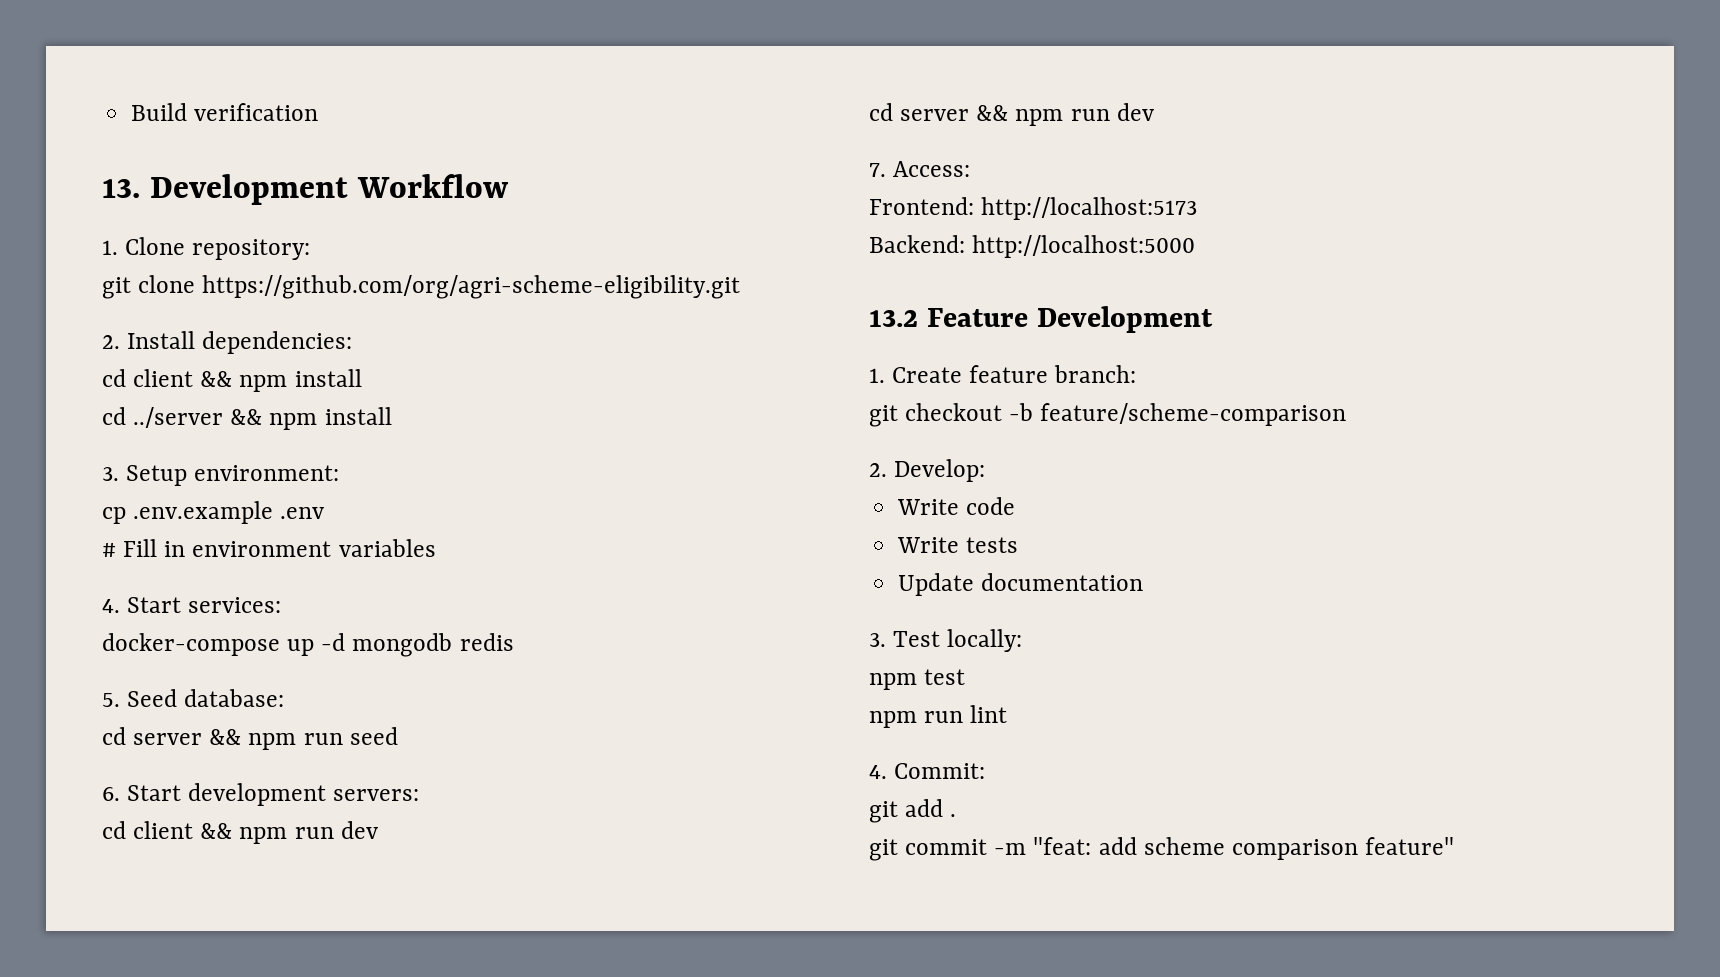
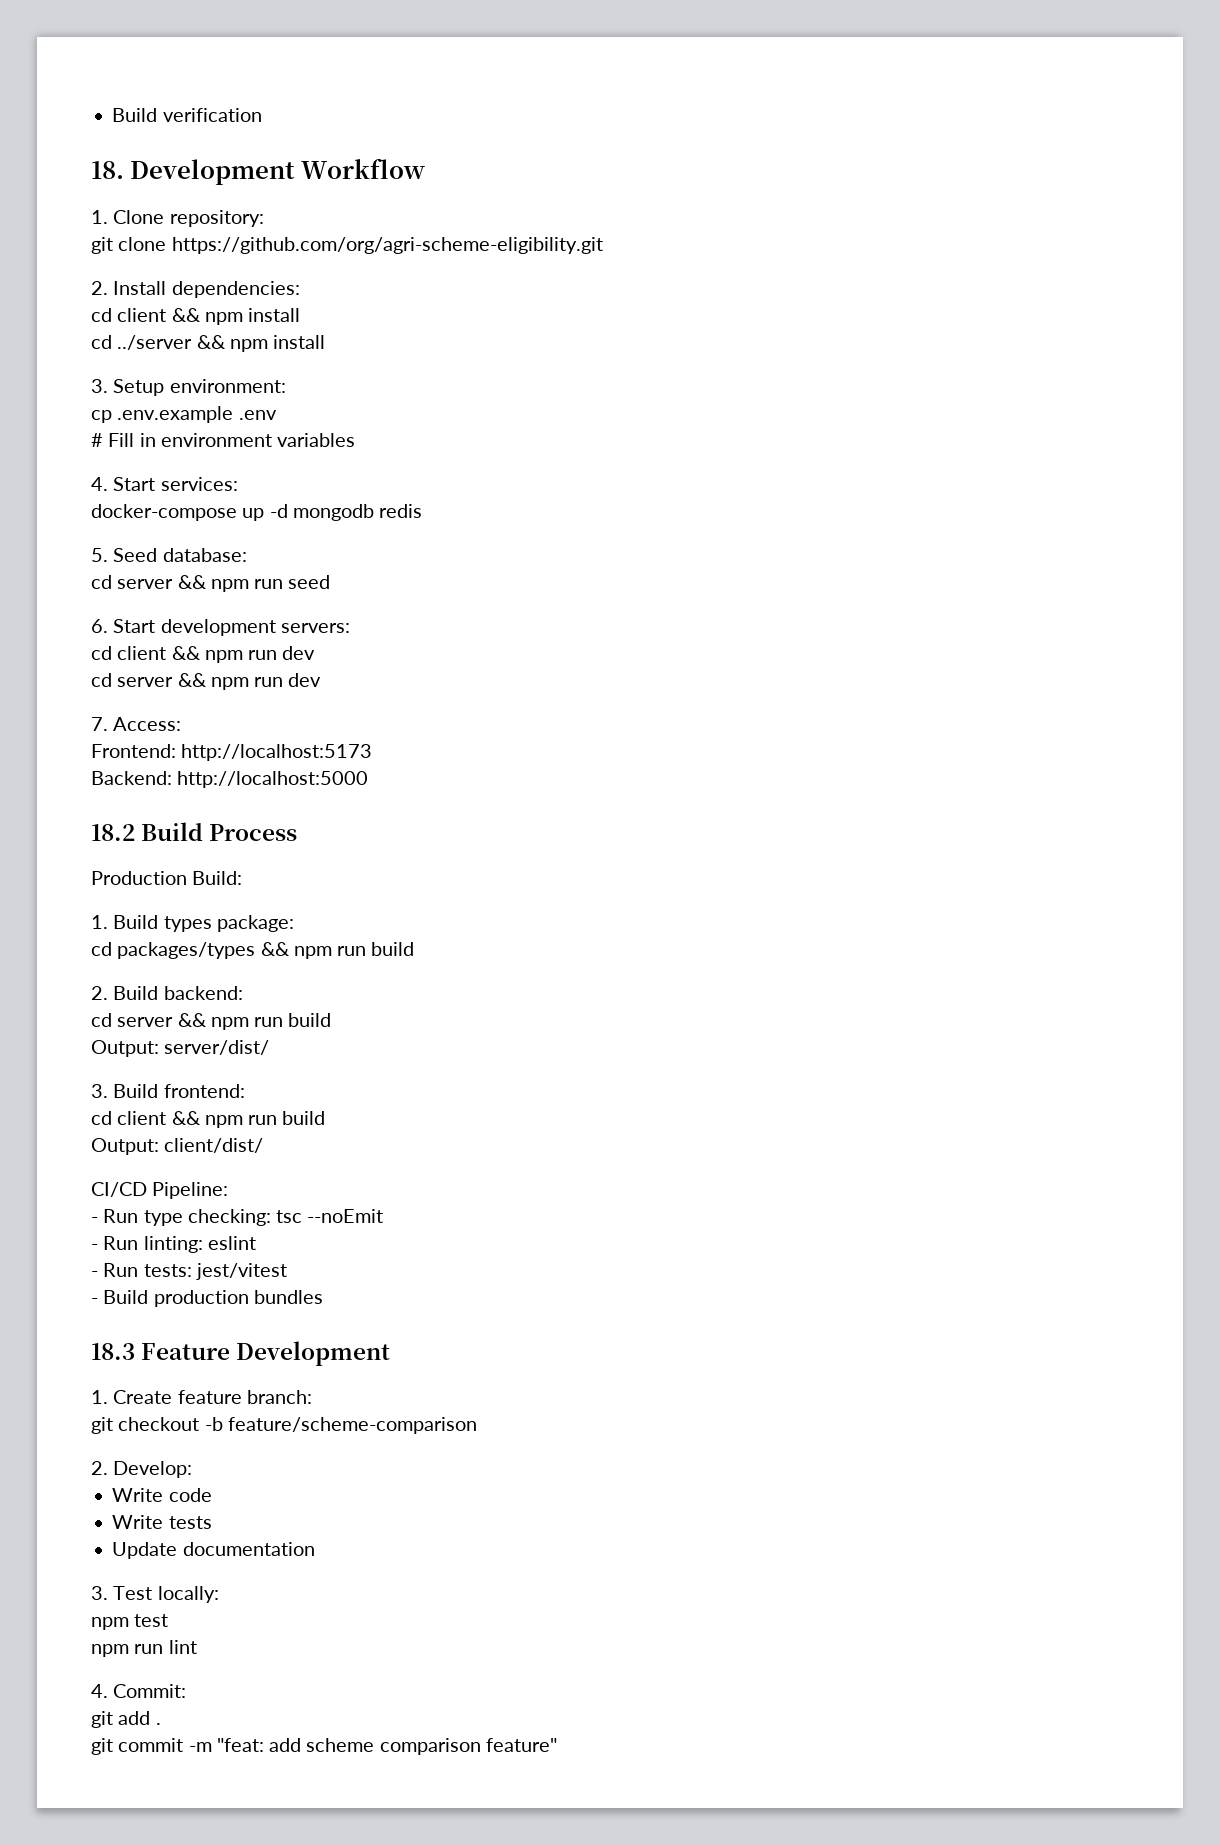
[102,179,140,198] 13. -> [91,161,124,179] 18.
[869,310,918,327] 13.2 -> [91,822,298,841] [91,871,243,885] [91,915,294,932] [91,942,415,959] [91,986,243,1000] [91,1013,332,1030] [91,1040,270,1057] [91,1084,245,1098] [91,1111,326,1128] [91,1138,264,1155] [91,1182,229,1199] [91,1209,384,1226] [91,1236,256,1253] [91,1263,287,1280] [91,1290,323,1307] [91,1343,135,1360] 18.2 Build Process // Production Build: // 1. Build types package: // cd packages/types && npm run build // 2. Build backend: // cd server && npm run build // Output: server/dist/ // 3. Build frontend: // cd client && npm run build // Output: client/dist/ // CI/CD Pipeline: // - Run type checking: tsc --noEmit // - Run linting: eslint // - Run tests: jest/vitest // - Build production bundles // 18.3

